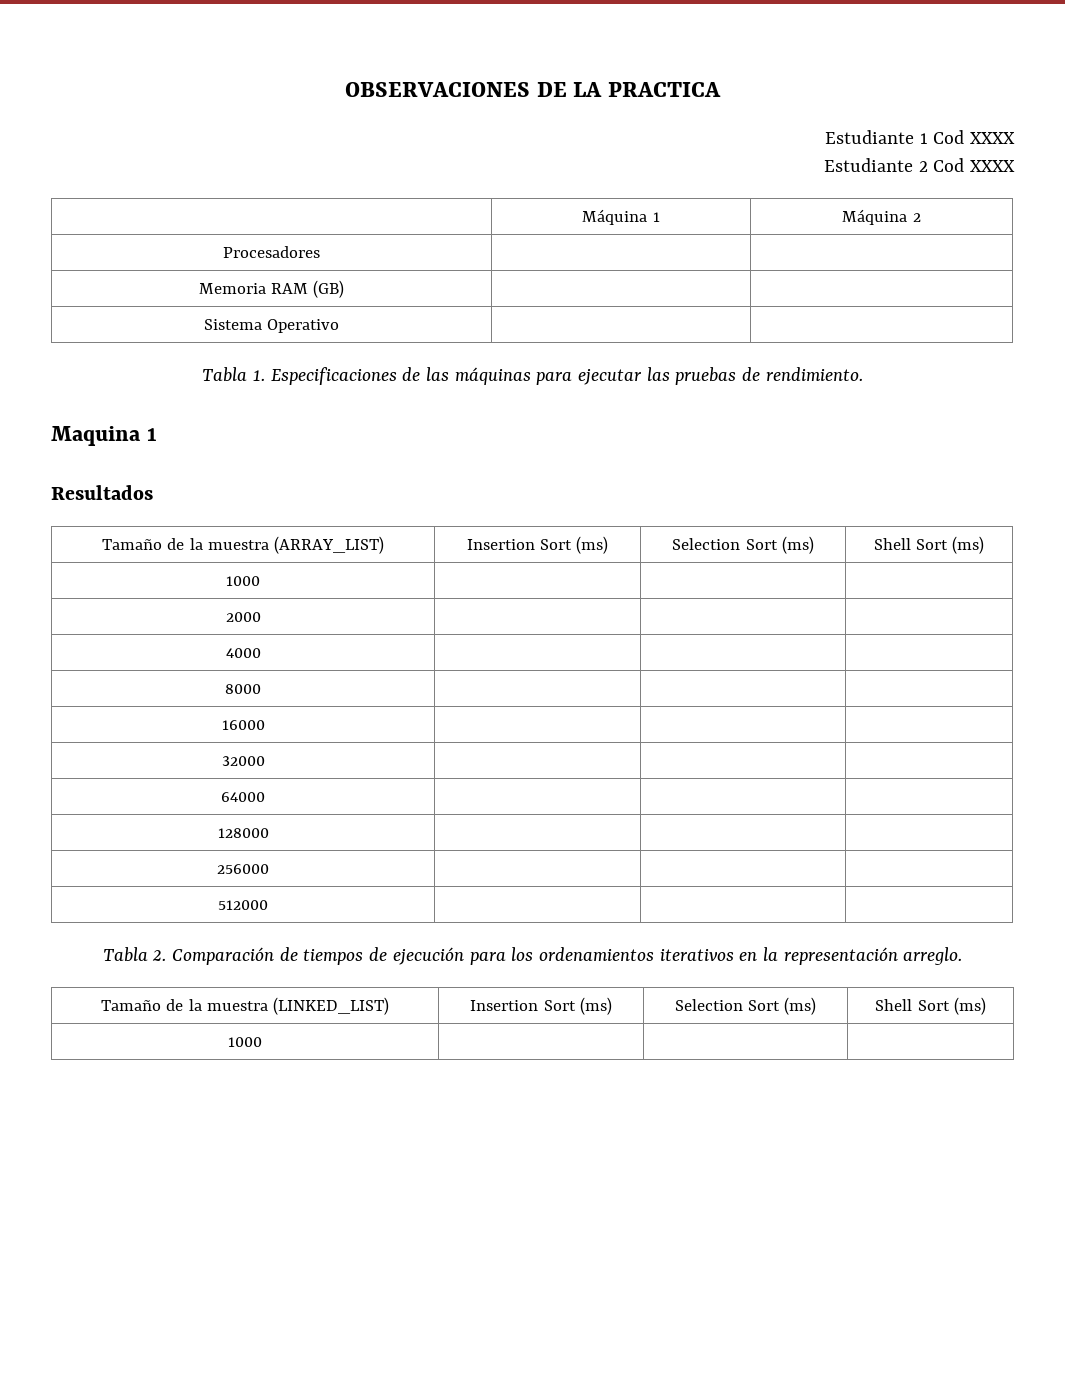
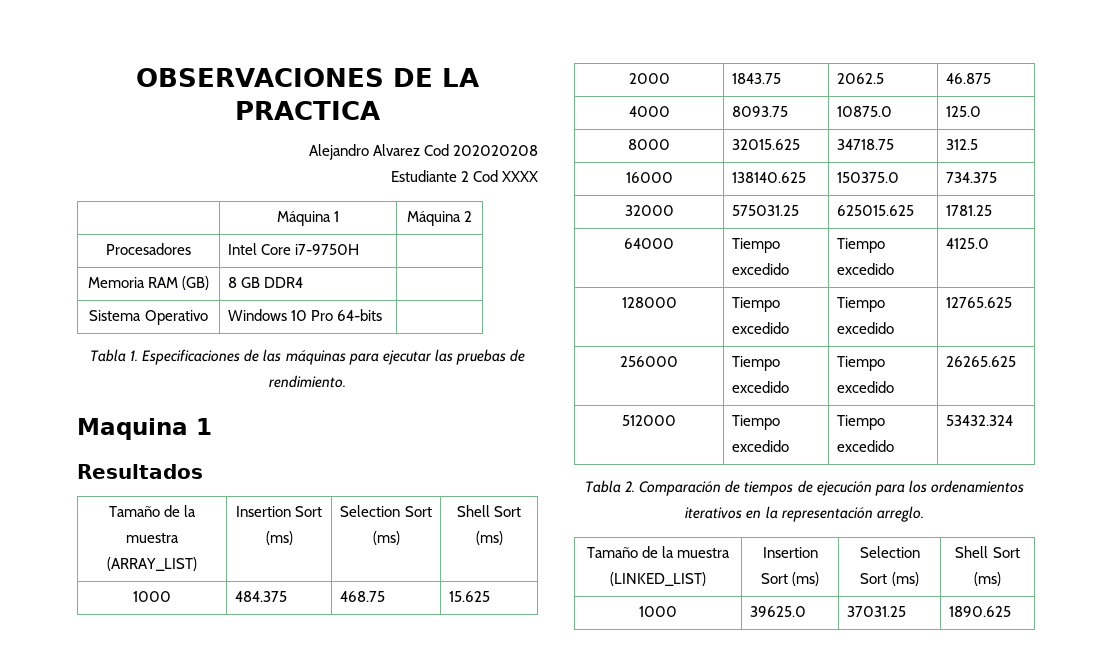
[824,130,1015,144] Estudiante 1 Cod XXXX -> [308,144,538,160] Alejandro Alvarez Cod 202020208
(320, 252) none -> [228,243,360,255] Intel Core i7-9750H
(345, 289) none -> [228,277,304,288] 8 GB DDR4
(340, 326) none -> [228,309,383,321] Windows 10 Pro 64-bits
[225,612,261,622] [225,648,261,658] [225,684,261,694] [221,720,265,730] [221,756,265,766] [221,792,265,802] [217,828,269,838] [217,864,269,874] [218,900,268,910] | | // 2000 | | | // 4000 | | | // 8000 | | | // 16000 | | | // 32000 | | | // 64000 | | | // 128000 | | | // 256000 | | | // 512000 | | | -> [235,591,288,602] [340,591,386,602] [449,591,491,602] [628,73,670,84] [732,73,782,84] [837,73,885,84] [946,73,992,84] [628,106,670,117] [732,106,789,117] [837,106,893,117] [946,106,982,117] [628,139,670,150] [732,139,801,150] [837,139,895,150] [946,139,979,150] [625,172,673,183] [732,172,807,183] [837,172,900,183] [946,172,998,183] [624,205,674,216] [732,205,800,216] [837,205,915,216] [946,205,993,216] [624,238,674,249] [732,238,781,253] [732,263,790,275] [837,238,886,253] [837,263,895,275] [946,238,990,249] [621,297,677,308] [732,297,781,312] [732,322,790,334] [837,297,886,312] [837,322,895,334] [946,297,1013,308] [620,356,678,367] [732,356,781,371] [732,381,790,393] [837,356,886,371] [837,381,895,393] [946,356,1017,367] [622,415,676,426] [732,415,781,430] [732,440,790,452] [837,415,886,430] [837,440,895,452] [946,415,1014,426] 484.375 | 468.75 | 15.625 // 2000 | 1843.75 | 2062.5 | 46.875 // 4000 | 8093.75 | 10875.0 | 125.0 // 8000 | 32015.625 | 34718.75 | 312.5 // 16000 | 138140.625 | 150375.0 | 734.375 // 32000 | 575031.25 | 625015.625 | 1781.25 // 64000 | Tiempo excedido | Tiempo excedido | 4125.0 // 128000 | Tiempo excedido | Tiempo excedido | 12765.625 // 256000 | Tiempo excedido | Tiempo excedido | 26265.625 // 512000 | Tiempo excedido | Tiempo excedido | 53432.324
(262, 1042) | | -> [750,606,807,617] [847,606,907,617] [949,606,1012,617] 39625.0 | 37031.25 | 1890.625

